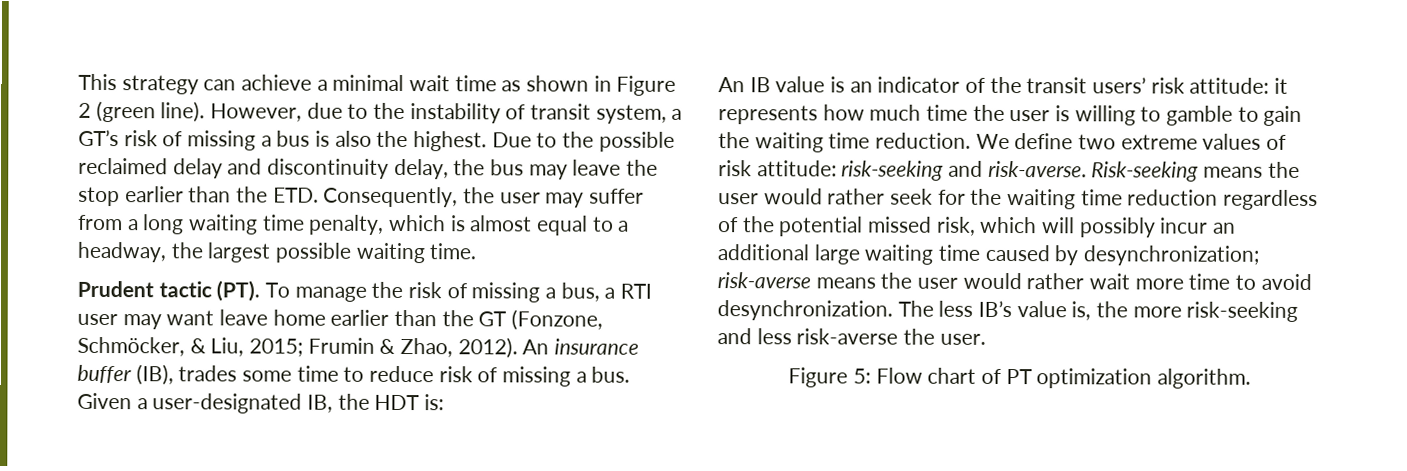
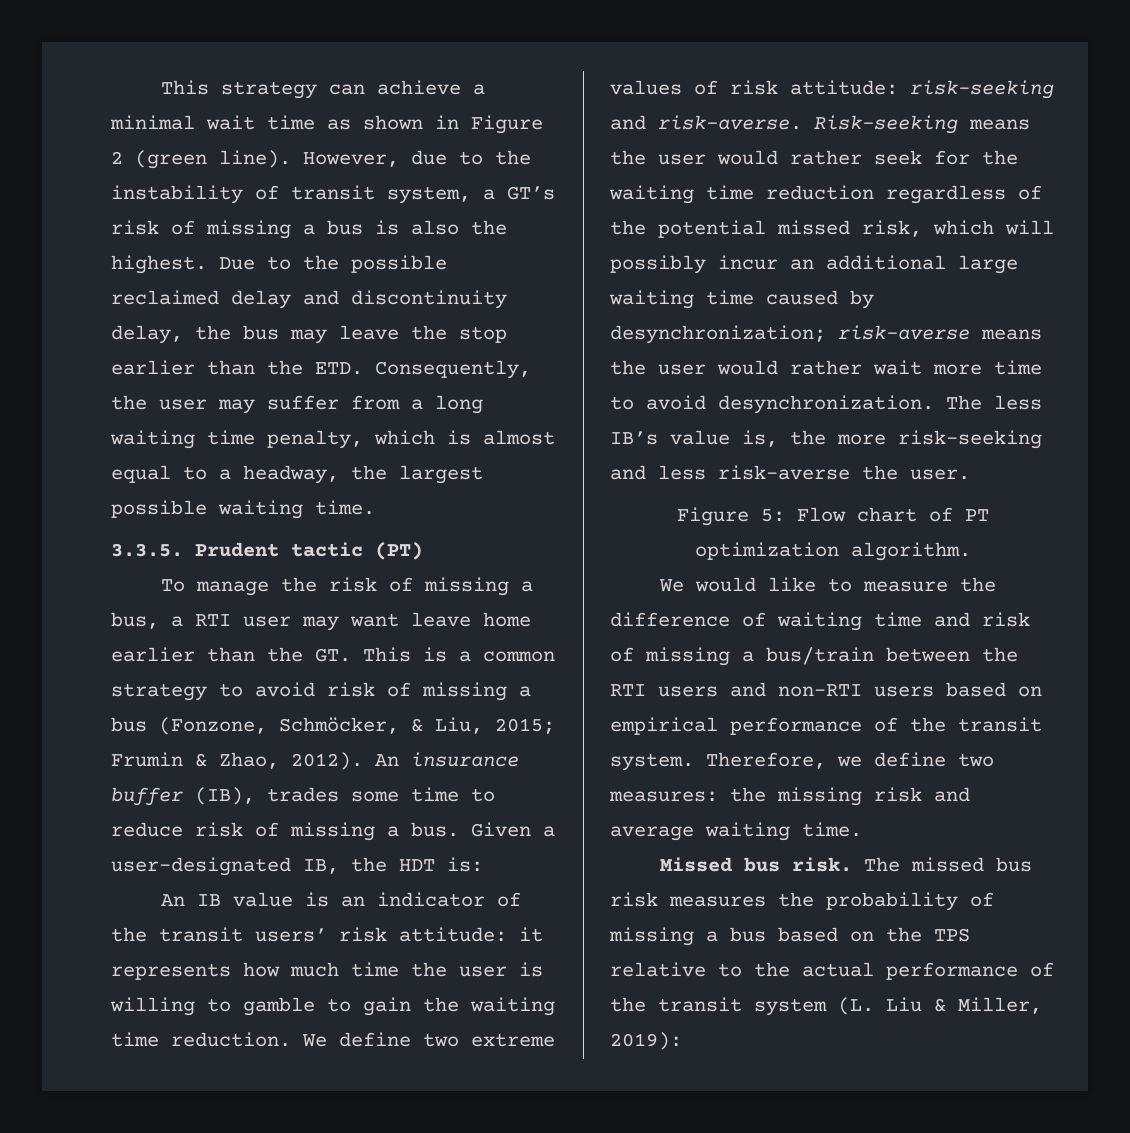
(477, 251) none -> [111,543,183,557] 3.3.5.
[216,280,261,302] (PT). -> [375,542,423,560] (PT) //
[478,311,508,327] GT -> [315,647,555,662] [111,682,531,701] [111,717,147,732] GT. This is a common strategy to avoid risk of missing a bus
(1251, 378) none -> [658,577,996,592] [610,612,1030,631] [610,647,1018,666] [610,682,1042,697] [610,717,1042,735] [610,752,994,771] [609,787,970,806] [610,822,862,841] [659,857,1032,872] [610,892,994,911] [609,927,970,946] [610,962,1054,980] [610,997,1042,1016] [610,1032,682,1050] // We would like to measure the difference of waiting time and risk of missing a bus/train between the RTI users and non-RTI users based on empirical performance of the transit system. Therefore, we define two measures: the missing risk and average waiting time. // Missed bus risk. The missed bus risk measures the probability of missing a bus based on the TPS relative to the actual performance of the transit system (L. Liu & Miller, 2019):

